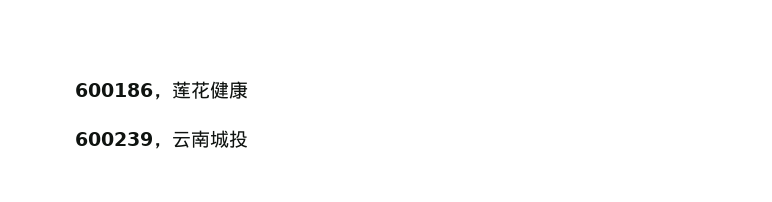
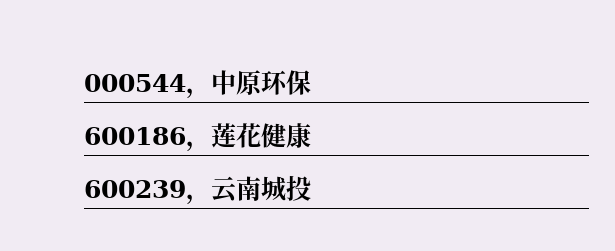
(75, 90) none -> [84,70,311,99] 000544，中原环保 //

